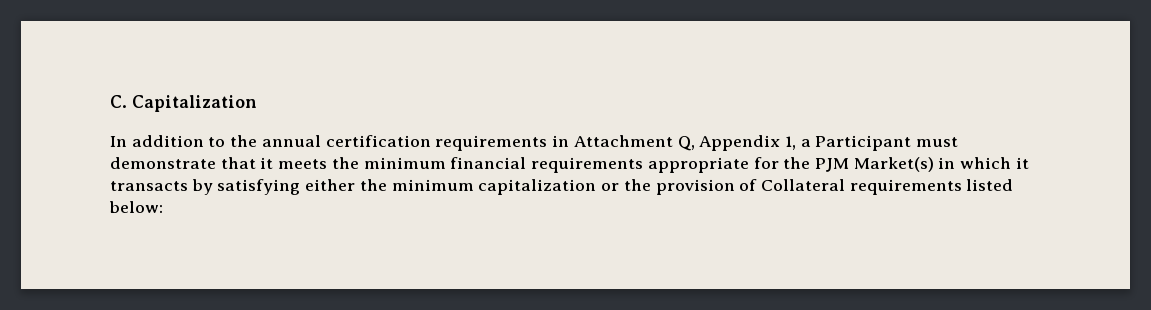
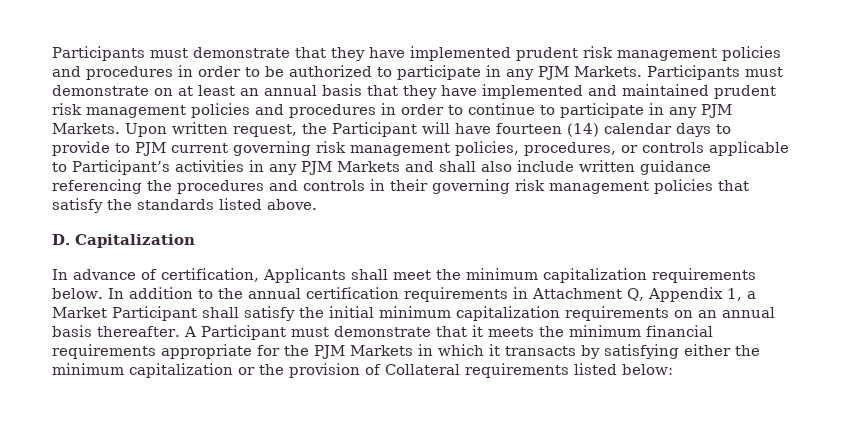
[110,95,257,112] C. Capitalization // -> [52,46,781,61] [52,65,783,80] [52,84,776,99] [52,103,732,118] [52,122,731,137] [52,141,789,156] [52,160,711,175] [52,179,749,194] [52,198,317,213] [52,234,195,248] [52,268,756,283] [52,288,103,299] Participants must demonstrate that they have implemented prudent risk management policies and procedures in order to be authorized to participate in any PJM Markets. Participants must demonstrate on at least an annual basis that they have implemented and maintained prudent risk management policies and procedures in order to continue to participate in any PJM Markets. Upon written request, the Participant will have fourteen (14) calendar days to provide to PJM current governing risk management policies, procedures, or controls applicable to Participant’s activities in any PJM Markets and shall also include written guidance referencing the procedures and controls in their governing risk management policies that satisfy the standards listed above. // D. Capitalization // In advance of certification, Applicants shall meet the minimum capitalization requirements below.
(811, 143) none -> [52,306,775,321] [52,325,196,337] Market Participant shall satisfy the initial minimum capitalization requirements on an annual basis thereafter. A
[853,157,934,172] Market(s) -> [350,345,413,356] Markets

